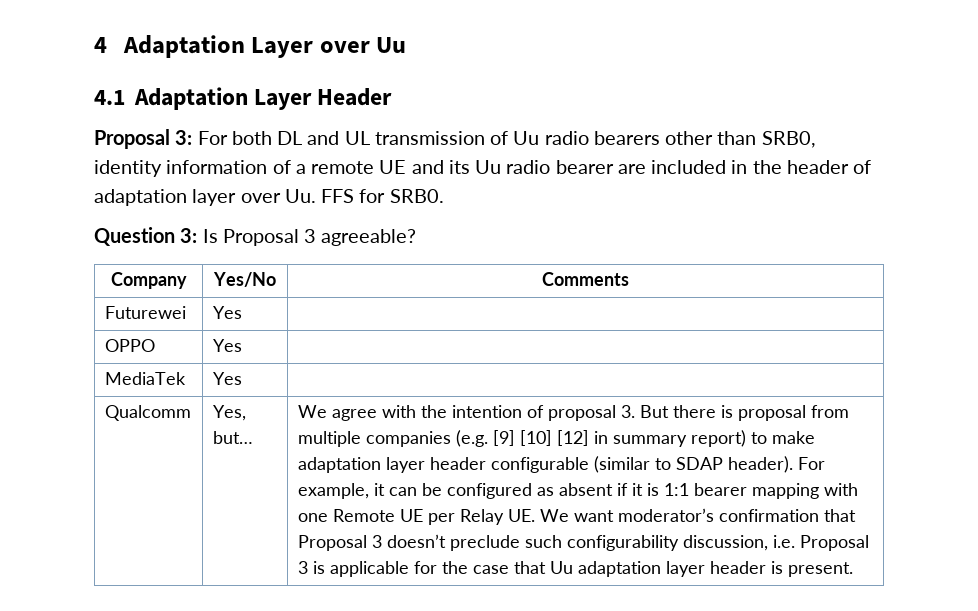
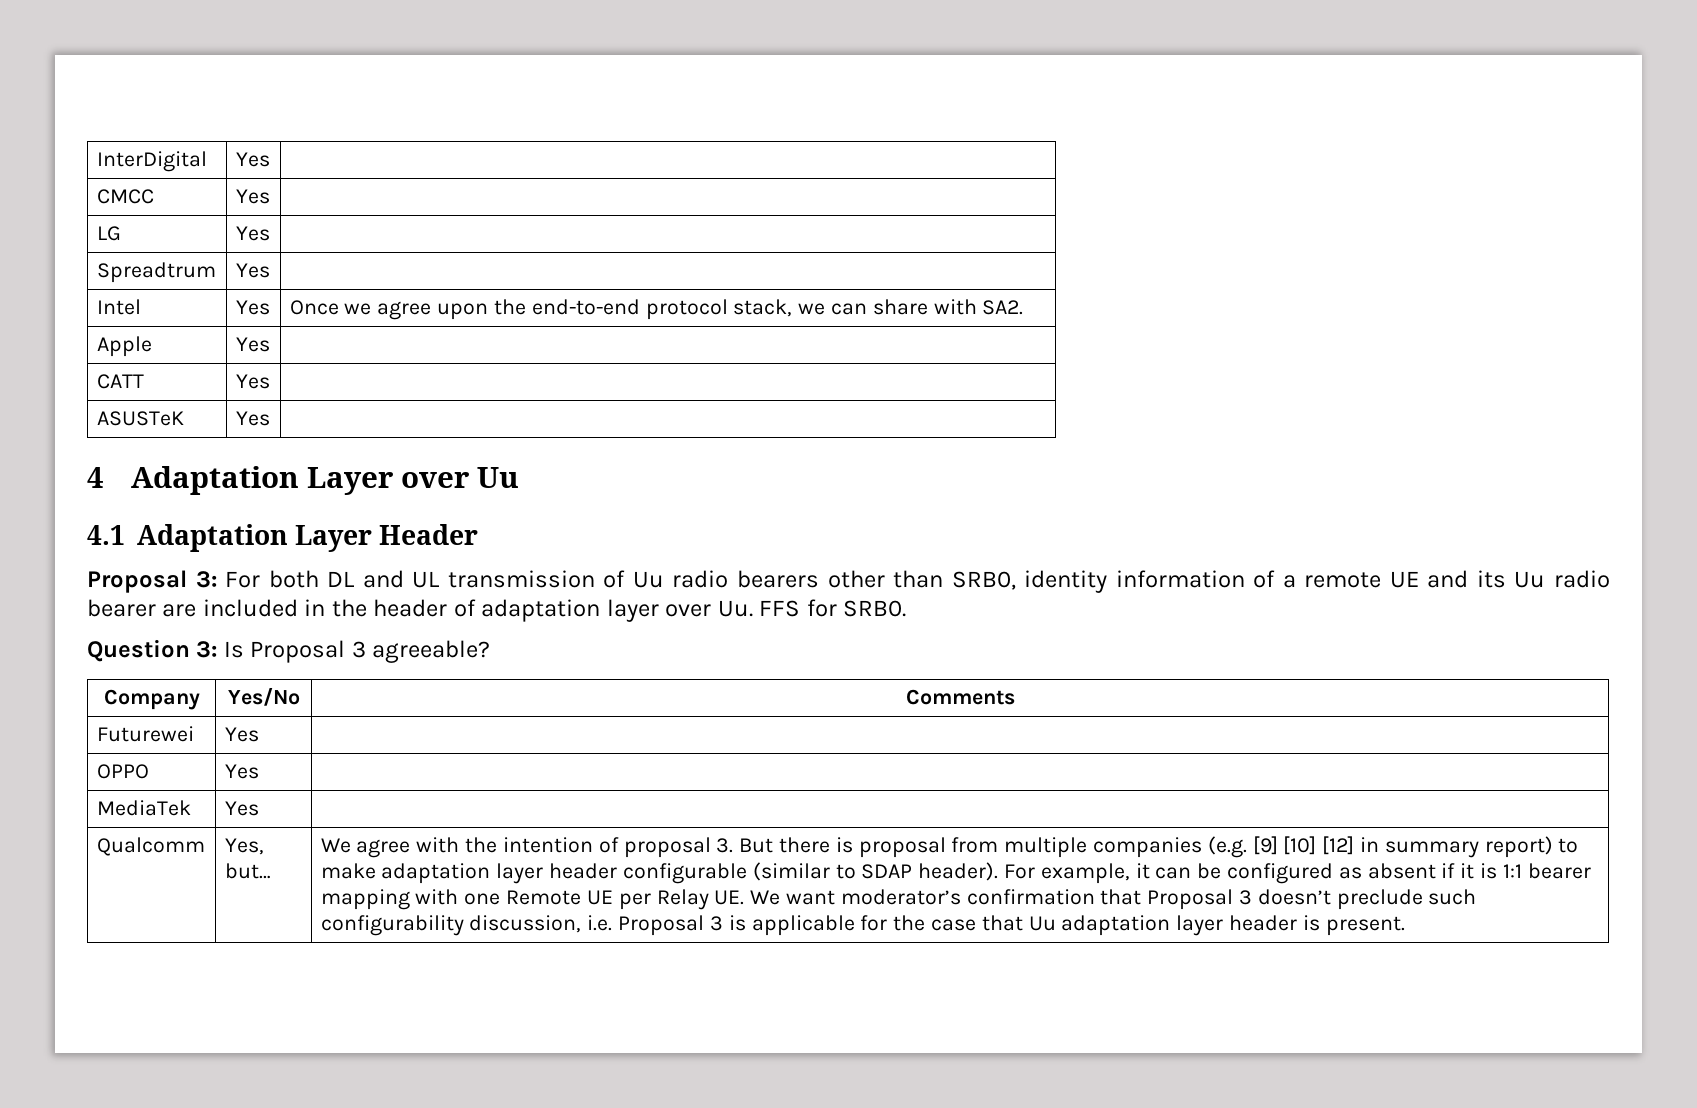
(94, 45) none -> [96,151,207,172] [235,152,270,167] [96,189,154,204] [235,189,270,204] [96,226,121,241] [235,226,270,241] [96,262,216,283] [235,263,270,278] [96,299,141,315] [235,300,270,315] [289,299,1024,320] [96,336,152,357] [235,337,270,352] [96,374,144,389] [235,374,270,389] [96,411,184,426] [235,411,270,426] InterDigital | Yes | // CMCC | Yes | // LG | Yes | // Spreadtrum | Yes | // Intel | Yes | Once we agree upon the end-to-end protocol stack, we can share with SA2. // Apple | Yes | // CATT | Yes | // ASUSTeK | Yes | //

